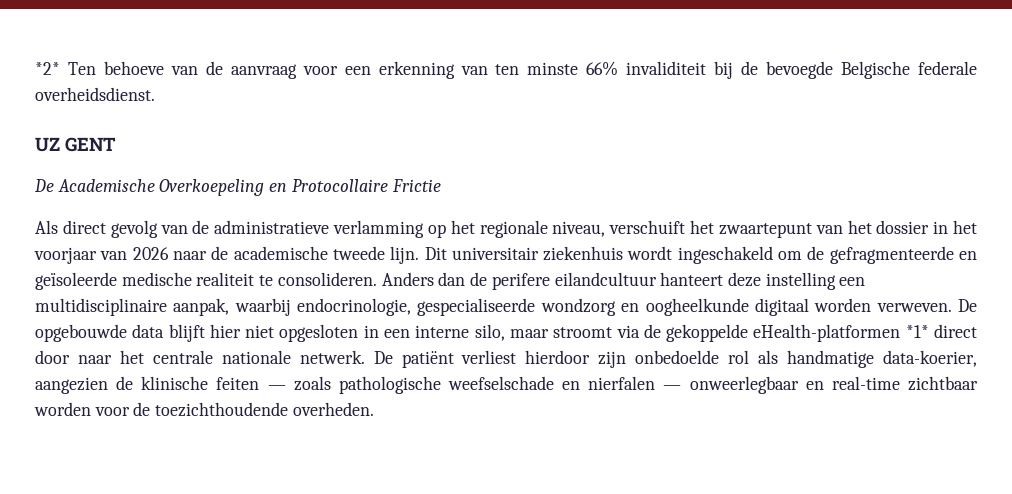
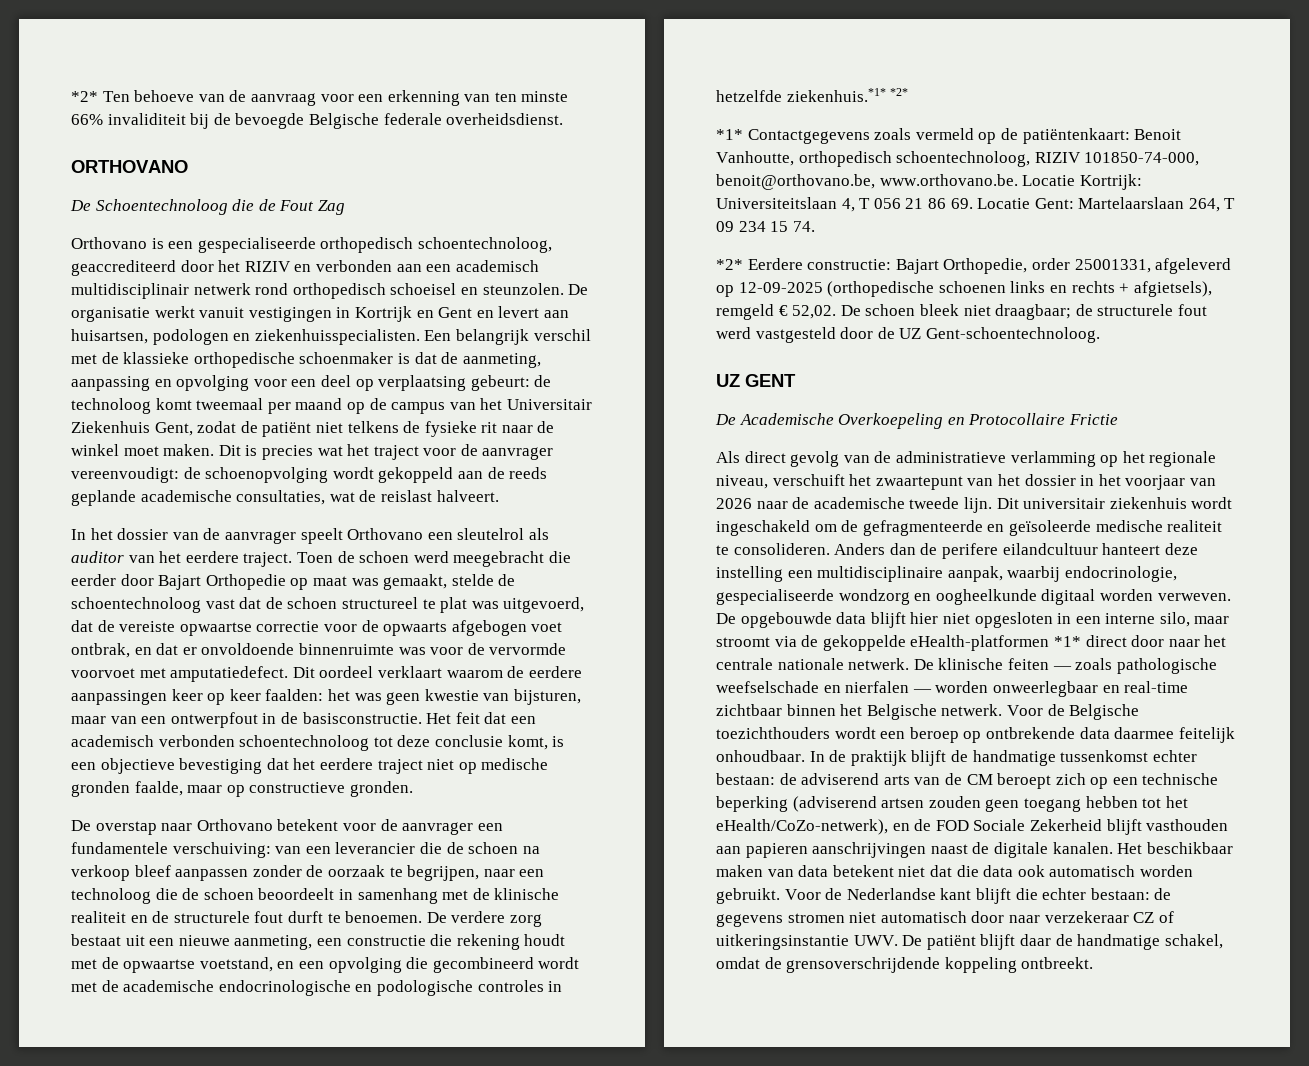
(155, 94) none -> [71,160,188,173] [70,199,345,215] [71,237,552,253] [71,260,539,276] [71,283,589,299] [71,306,569,322] [71,329,591,345] [71,352,541,368] [71,375,552,391] [71,398,592,414] [71,421,555,437] [71,444,554,460] [71,467,548,483] [71,490,499,506] [71,528,549,544] [71,551,571,567] [71,574,516,590] [71,597,585,613] [71,620,563,636] [71,643,567,658] [71,666,582,682] [71,689,581,705] [71,712,536,728] [71,735,565,751] [71,758,549,774] [71,781,413,797] [71,819,503,835] [71,842,540,858] [71,865,545,881] [71,888,560,904] [71,911,542,927] [71,934,566,950] [71,957,580,973] [71,980,563,996] [716,88,909,102] [716,128,1182,144] [716,151,1200,167] [716,174,1142,190] [716,197,1236,212] [716,221,815,232] [716,258,1232,274] [716,281,1212,297] [716,304,1207,320] [716,327,1100,343] // ORTHOVANO // De Schoentechnoloog die de Fout Zag // Orthovano is een gespecialiseerde orthopedisch schoentechnoloog, geaccrediteerd door het RIZIV en verbonden aan een academisch multidisciplinair netwerk rond orthopedisch schoeisel en steunzolen. De organisatie werkt vanuit vestigingen in Kortrijk en Gent en levert aan huisartsen, podologen en ziekenhuisspecialisten. Een belangrijk verschil met de klassieke orthopedische schoenmaker is dat de aanmeting, aanpassing en opvolging voor een deel op verplaatsing gebeurt: de technoloog komt tweemaal per maand op de campus van het Universitair Ziekenhuis Gent, zodat de patiënt niet telkens de fysieke rit naar de winkel moet maken. Dit is precies wat het traject voor de aanvrager vereenvoudigt: de schoenopvolging wordt gekoppeld aan de reeds geplande academische consultaties, wat de reislast halveert. // In het dossier van de aanvrager speelt Orthovano een sleutelrol als auditor van het eerdere traject. Toen de schoen werd meegebracht die eerder door Bajart Orthopedie op maat was gemaakt, stelde de schoentechnoloog vast dat de schoen structureel te plat was uitgevoerd, dat de vereiste opwaartse correctie voor de opwaarts afgebogen voet ontbrak, en dat er onvoldoende binnenruimte was voor de vervormde voorvoet met amputatiedefect. Dit oordeel verklaart waarom de eerdere aanpassingen keer op keer faalden: het was geen kwestie van bijsturen, maar van een ontwerpfout in de basisconstructie. Het feit dat een academisch verbonden schoentechnoloog tot deze conclusie komt, is een objectieve bevestiging dat het eerdere traject niet op medische gronden faalde, maar op constructieve gronden. // De overstap naar Orthovano betekent voor de aanvrager een fundamentele verschuiving: van een leverancier die de schoen na verkoop bleef aanpassen zonder de oorzaak te begrijpen, naar een technoloog die de schoen beoordeelt in samenhang met de klinische realiteit en de structurele fout durft te benoemen. De verdere zorg bestaat uit een nieuwe aanmeting, een constructie die rekening houdt met de opwaartse voetstand, en een opvolging die gecombineerd wordt met de academische endocrinologische en podologische controles in hetzelfde ziekenhuis.*1* *2* // *1* Contactgegevens zoals vermeld op de patiëntenkaart: Benoit Vanhoutte, orthopedisch schoentechnoloog, RIZIV 101850-74-000, benoit@orthovano.be, www.orthovano.be. Locatie Kortrijk: Universiteitslaan 4, T 056 21 86 69. Locatie Gent: Martelaarslaan 264, T 09 234 15 74. // *2* Eerdere constructie: Bajart Orthopedie, order 25001331, afgeleverd op 12-09-2025 (orthopedische schoenen links en rechts + afgietsels), remgeld € 52,02. De schoen bleek niet draagbaar; de structurele fout werd vastgesteld door de UZ Gent-schoentechnoloog.
[401,350,977,368] [35,376,134,394] patiënt verliest hierdoor zijn onbedoelde rol als handmatige data-koerier, aangezien de -> (934, 664) none
(682, 387) none -> [935,681,989,693] worden
[34,402,374,417] worden voor de toezichthoudende overheden. -> [786,704,1140,720] [716,727,1235,743] [716,750,1197,766] [716,773,1219,789] [716,796,1188,812] [716,819,1229,835] [716,842,1233,858] [716,865,1193,877] [716,888,1172,904] [716,911,1174,927] [716,934,1223,950] [716,957,1094,973] binnen het Belgische netwerk. Voor de Belgische toezichthouders wordt een beroep op ontbrekende data daarmee feitelijk onhoudbaar. In de praktijk blijft de handmatige tussenkomst echter bestaan: de adviserend arts van de CM beroept zich op een technische beperking (adviserend artsen zouden geen toegang hebben tot het eHealth/CoZo-netwerk), en de FOD Sociale Zekerheid blijft vasthouden aan papieren aanschrijvingen naast de digitale kanalen. Het beschikbaar maken van data betekent niet dat die data ook automatisch worden gebruikt. Voor de Nederlandse kant blijft die echter bestaan: de gegevens stromen niet automatisch door naar verzekeraar CZ of uitkeringsinstantie UWV. De patiënt blijft daar de handmatige schakel, omdat de grensoverschrijdende koppeling ontbreekt.

